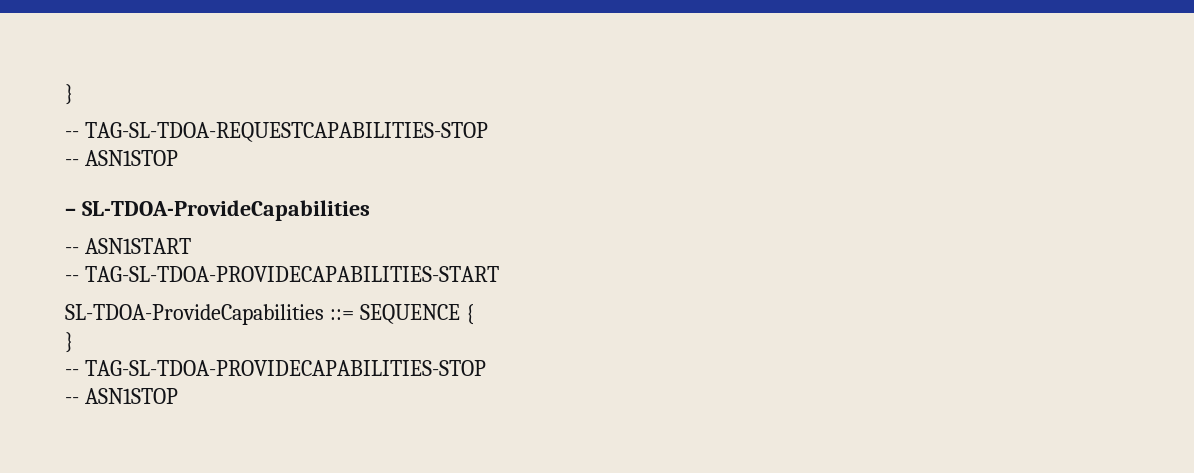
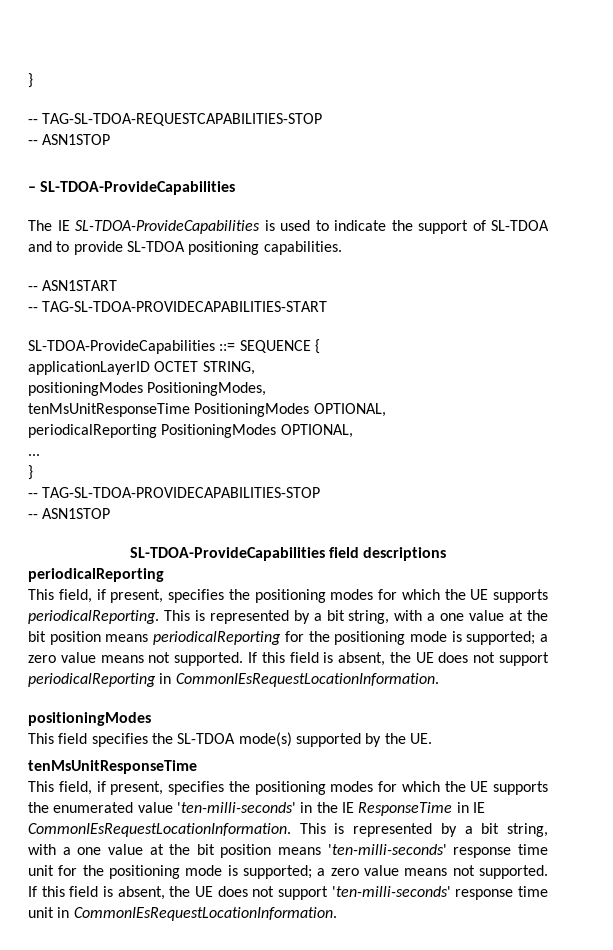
(370, 210) none -> [28,220,549,234] [28,241,342,255] // The IE SL-TDOA-ProvideCapabilities is used to indicate the support of SL-TDOA and to provide SL-TDOA positioning capabilities.
(475, 314) none -> [28,361,255,375] [28,382,267,396] [28,403,386,417] [28,424,353,438] [28,454,40,456] // applicationLayerID OCTET STRING, // positioningModes PositioningModes, // tenMsUnitResponseTime PositioningModes OPTIONAL, // periodicalReporting PositioningModes OPTIONAL, // ...
(178, 396) none -> [129,547,447,561] [28,568,164,582] [28,589,548,603] [28,610,548,624] [28,631,548,645] [28,652,549,666] [28,673,439,687] [28,712,151,726] [28,732,432,747] [28,760,197,774] [28,781,548,795] [28,802,485,816] [28,823,548,837] [28,844,548,858] [28,865,548,879] [28,886,548,900] [28,907,337,921] // SL-TDOA-ProvideCapabilities field descriptions // periodicalReporting // This field, if present, specifies the positioning modes for which the UE supports periodicalReporting. This is represented by a bit string, with a one value at the bit position means periodicalReporting for the positioning mode is supported; a zero value means not supported. If this field is absent, the UE does not support periodicalReporting in CommonIEsRequestLocationInformation. // positioningModes // This field specifies the SL-TDOA mode(s) supported by the UE. // tenMsUnitResponseTime // This field, if present, specifies the positioning modes for which the UE supports the enumerated value 'ten-milli-seconds' in the IE ResponseTime in IE CommonIEsRequestLocationInformation. This is represented by a bit string, with a one value at the bit position means 'ten-milli-seconds' response time unit for the positioning mode is supported; a zero value means not supported. If this field is absent, the UE does not support 'ten-milli-seconds' response time unit in CommonIEsRequestLocationInformation.

